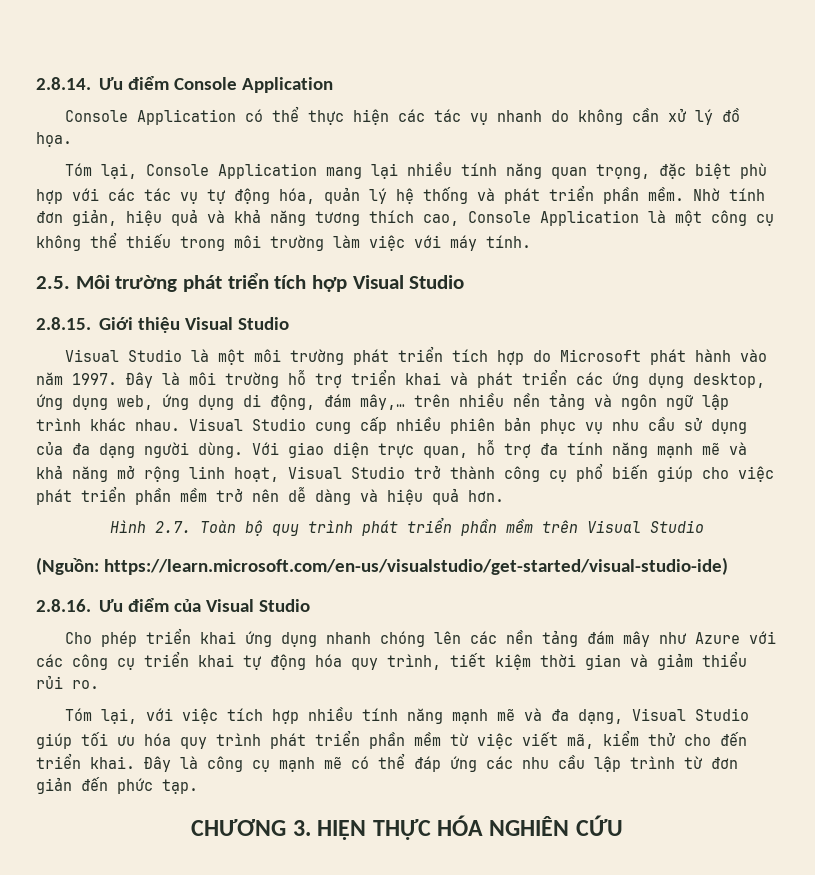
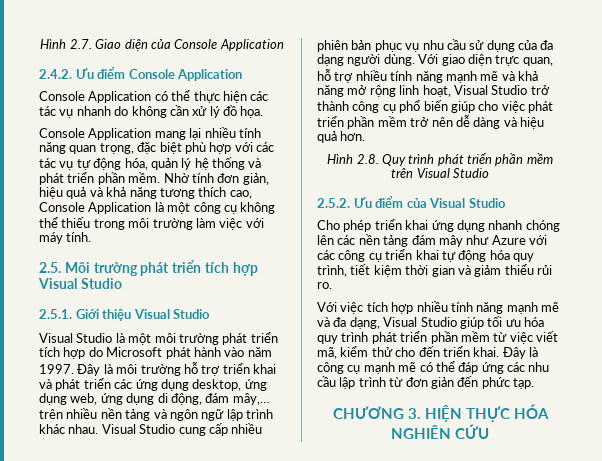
[36,77,91,90] 2.8.14. -> [40,39,284,51] [39,69,72,79] Hình 2.7. Giao diện của Console Application // 2.4.2.
[65,163,138,179] Tóm lại, -> (264, 112) none
[36,317,91,330] 2.8.15. -> [39,309,72,319] 2.5.1.
[540,443,558,455] đa -> [355,70,387,81] nhiều
[155,520,299,536] 2.7. Toàn bộ quy -> [356,154,406,166] 2.8. Quy
[36,557,729,575] [36,599,91,612] (Nguồn: https://learn.microsoft.com/en-us/visualstudio/get-started/visual-studio-ide) // 2.8.16. -> [317,198,350,208] 2.5.2.
[65,708,174,724] Tóm lại, với -> [317,302,337,312] Với

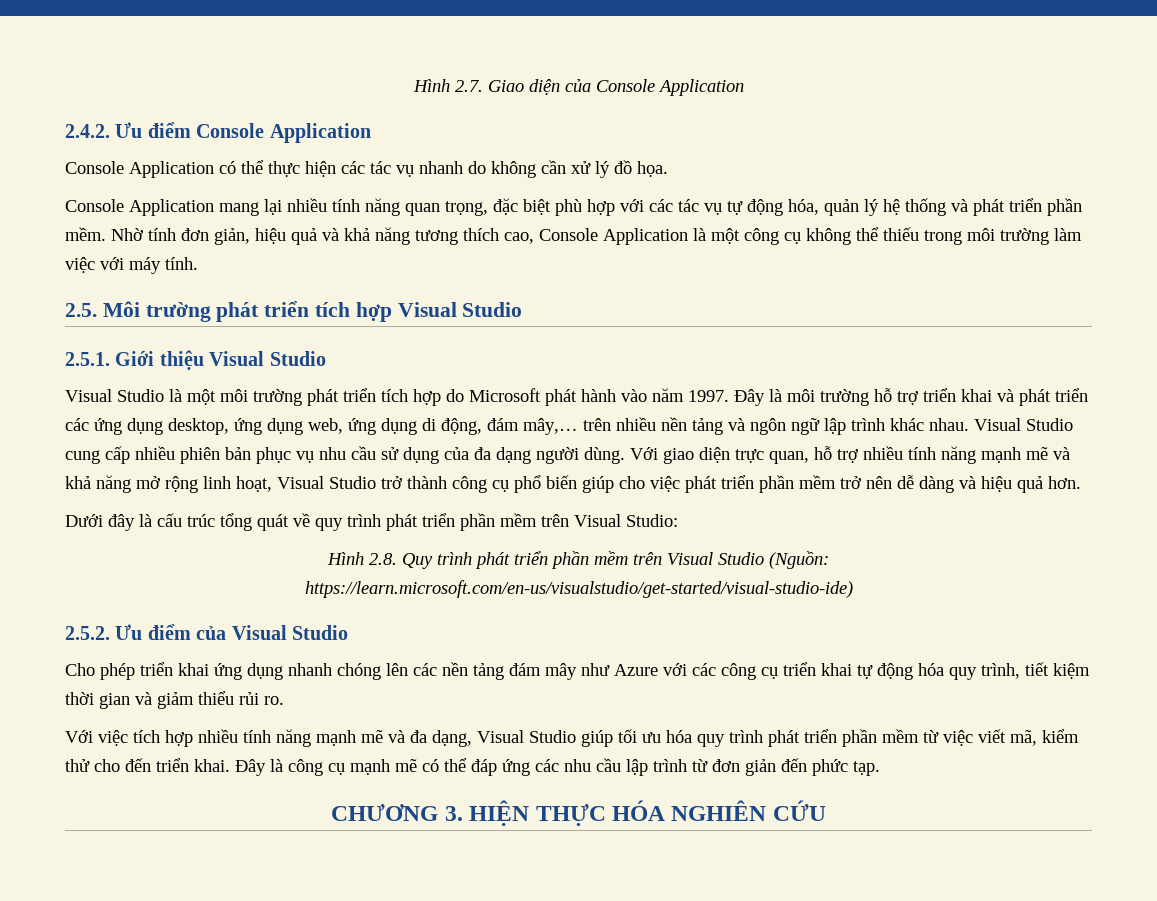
(366, 136) none -> [65,513,678,531] // Dưới đây là cấu trúc tổng quát về quy trình phát triển phần mềm trên Visual Studio:
(489, 173) none -> [769,551,829,569] [304,580,853,598] (Nguồn: https://learn.microsoft.com/en-us/visualstudio/get-started/visual-studio-ide)

